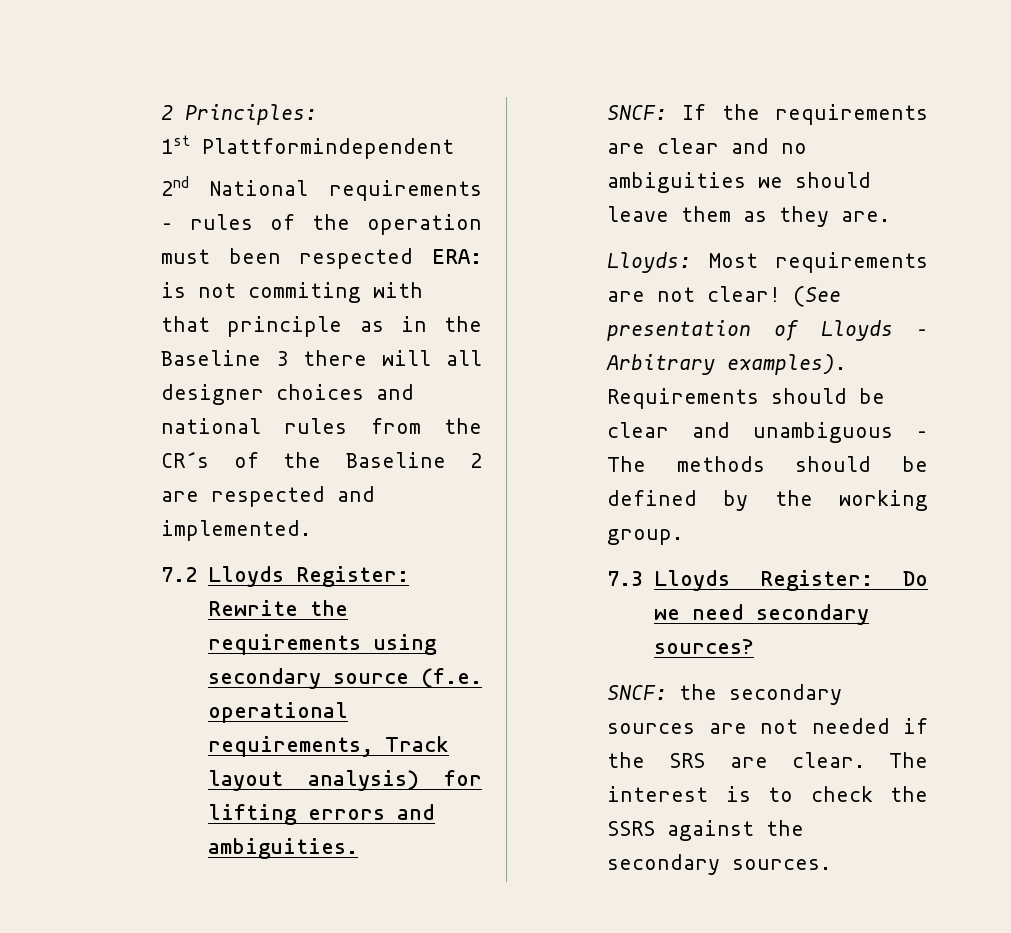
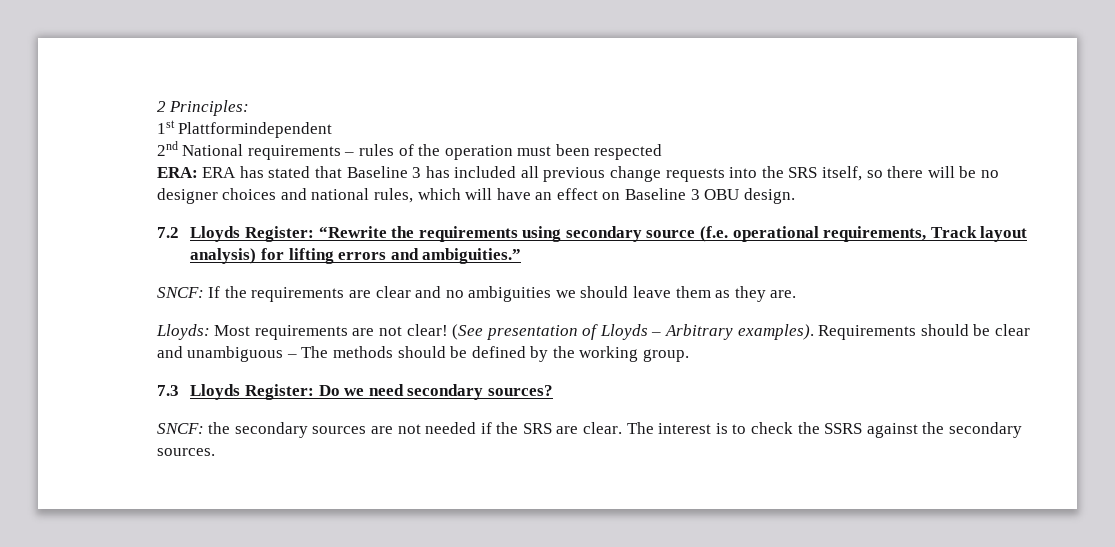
[432,249,482,264] [161,282,424,303] [161,316,482,337] [161,350,482,366] [161,384,415,405] [161,418,482,434] [161,452,482,468] [161,486,376,507] [161,520,312,541] ERA: is not commiting with that principle as in the Baseline 3 there will all designer choices and national rules from the CR´s of the Baseline 2 are respected and implemented. -> [156,166,999,182] [156,188,795,204] // ERA: ERA has stated that Baseline 3 has included all previous change requests into the SRS itself, so there will be no designer choices and national rules, which will have an effect on Baseline 3 OBU design.
[207,600,298,616] Rewrite -> [318,226,387,238] “Rewrite
[207,838,358,859] ambiguities. -> [422,248,522,264] ambiguities.”

